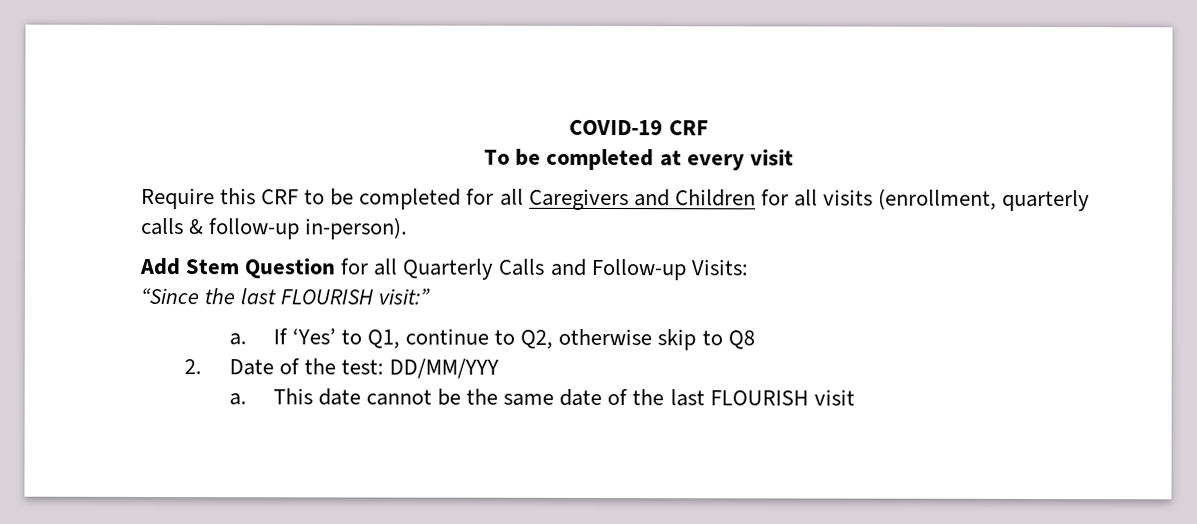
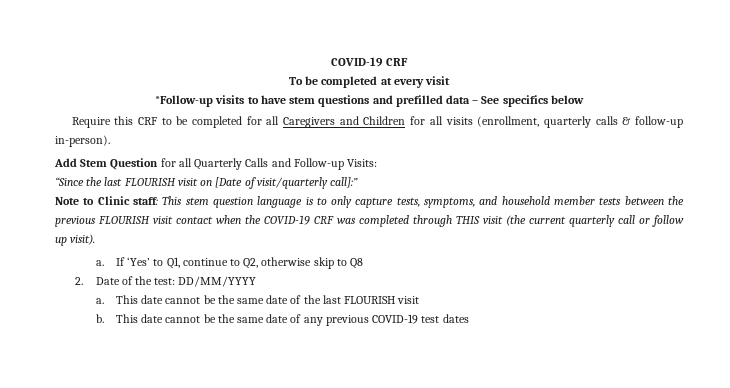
(794, 157) none -> [155,95,584,107] // *Follow-up visits to have stem questions and prefilled data – See specifics below
[378,288,431,305] visit:” -> [177,177,359,189] [55,196,684,208] [55,215,684,227] [55,234,96,246] visit on [Date of visit/quarterly call]:” // Note to Clinic staff: This stem question language is to only capture tests, symptoms, and household member tests between the previous FLOURISH visit contact when the COVID-19 CRF was completed through THIS visit (the current quarterly call or follow up visit).
[388,358,499,379] DD/MM/YYY -> [178,276,257,287] DD/MM/YYYY
(855, 397) none -> [95,314,469,326] // b. This date cannot be the same date of any previous COVID-19 test dates

